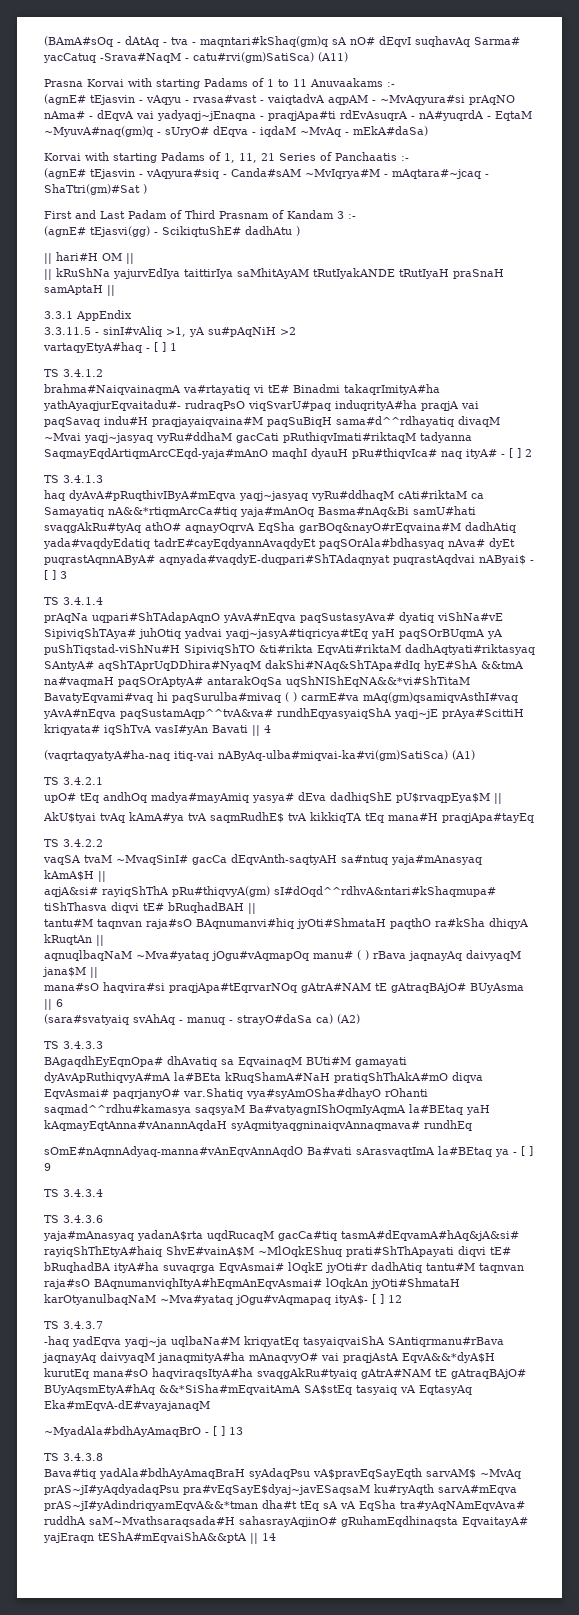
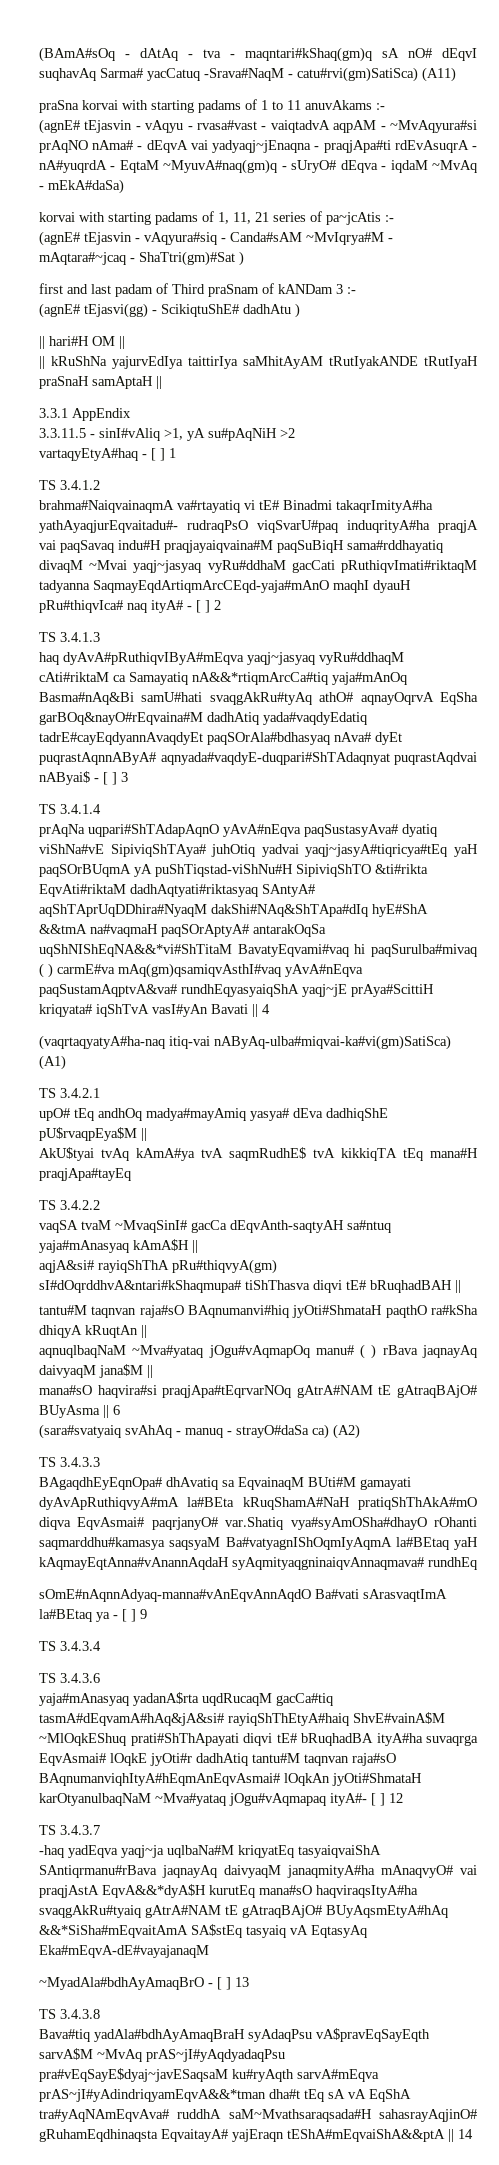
[44,78,248,89] Prasna Korvai with starting Padams -> [39,100,241,113] praSna korvai with starting padams
[310,78,383,87] Anuvaakams -> [305,100,372,110] anuvAkams
[44,152,205,163] Korvai with starting Padams -> [39,212,198,225] korvai with starting padams
[279,152,397,161] Series of Panchaatis -> [273,211,381,225] series of pa~jcAtis
[44,210,334,219] First and Last Padam of Third Prasnam of Kandam -> [39,283,333,297] first and last padam of Third praSnam of kANDam
[336,416,454,427] sama#d^^rdhayatiq -> [347,540,443,553] sama#rddhayatiq
[69,490,236,501] dyAvA#pRuqthivIByA#mEqva -> [63,652,244,665] dyAvA#pRuthiqvIByA#mEqva
[120,709,273,719] paqSustamAqp^^tvA&va# -> [39,984,177,997] paqSustamAqptvA&va#
[274,886,496,897] sI#dOqd^^rdhvA&ntari#kShaqmupa# -> [39,1280,241,1293] sI#dOqrddhvA&ntari#kShaqmupa#
[44,1104,191,1115] saqmad^^rdhu#kamasya -> [39,1537,165,1550] saqmarddhu#kamasya
[335,1295,368,1305] ityA$- -> [330,1793,367,1806] ityA#-
[426,1469,476,1479] sarvAM$ -> [39,2048,93,2060] sarvA$M
[359,1500,396,1511] EqSha -> [369,2089,411,2102] EqShA

